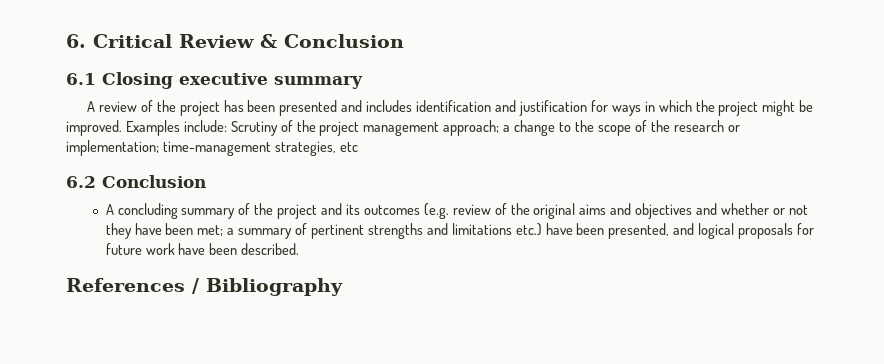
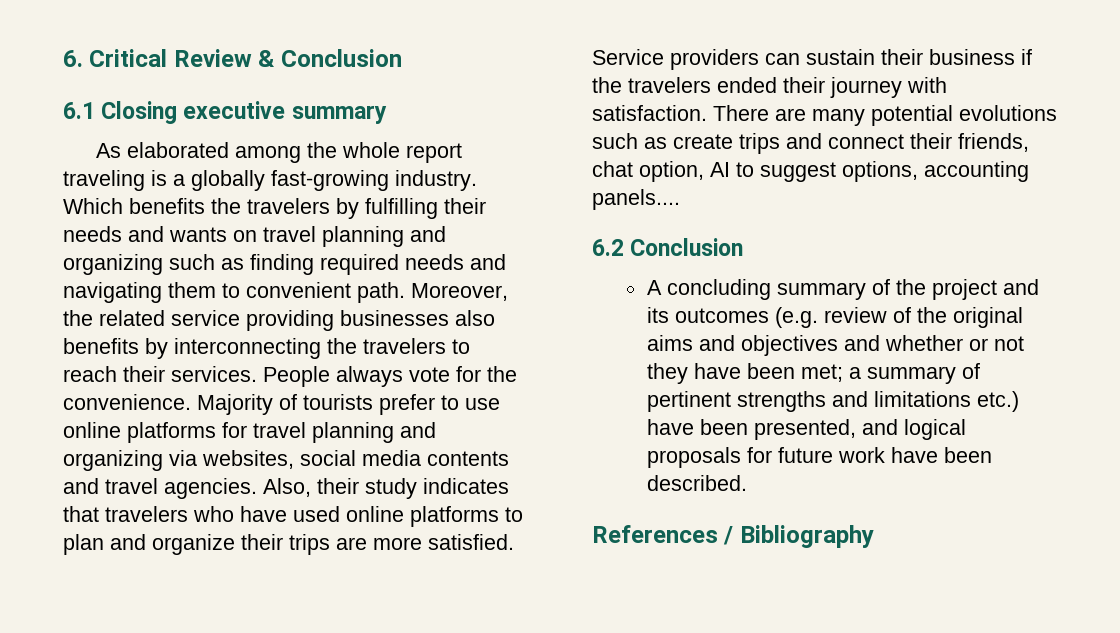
[86,100,814,116] [66,120,740,136] [66,140,358,156] A review of the project has been presented and includes identification and justification for ways in which the project might be improved. Examples include: Scrutiny of the project management approach; a change to the scope of the research or implementation; time-management strategies, etc -> [96,142,463,163] [63,170,477,191] [63,198,486,219] [63,226,446,247] [63,254,506,275] [63,282,508,303] [63,310,495,331] [63,338,470,359] [63,366,517,387] [63,394,500,415] [63,422,436,443] [63,450,509,471] [63,478,509,499] [63,506,523,527] [63,534,514,555] [592,49,1032,70] [592,77,947,98] [592,105,1057,126] [592,133,1029,154] [592,161,1029,182] [592,189,680,210] As elaborated among the whole report traveling is a globally fast-growing industry. Which benefits the travelers by fulfilling their needs and wants on travel planning and organizing such as finding required needs and navigating them to convenient path. Moreover, the related service providing businesses also benefits by interconnecting the travelers to reach their services. People always vote for the convenience. Majority of tourists prefer to use online platforms for travel planning and organizing via websites, social media contents and travel agencies. Also, their study indicates that travelers who have used online platforms to plan and organize their trips are more satisfied. Service providers can sustain their business if the travelers ended their journey with satisfaction. There are many potential evolutions such as create trips and connect their friends, chat option, AI to suggest options, accounting panels....

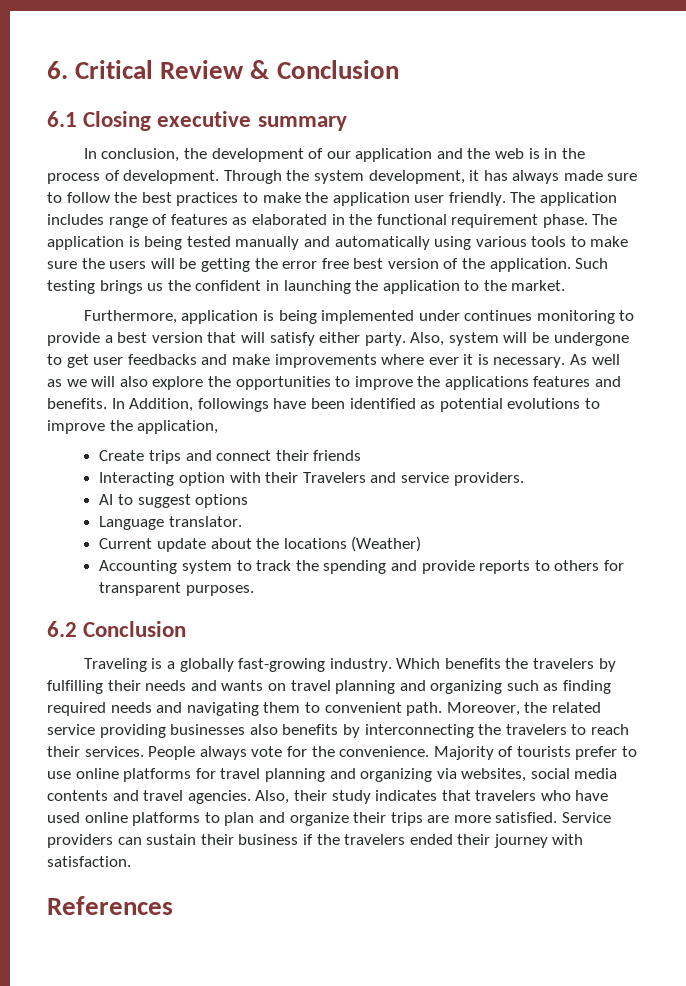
[96,142,463,163] [63,170,145,191] As elaborated among the whole report traveling -> [83,148,585,162] [47,170,638,184] [47,192,618,206] [47,214,618,228] [47,236,629,250] [47,258,609,272] [47,280,566,294] [83,310,635,324] [47,332,629,346] [47,354,620,368] [47,376,622,390] [47,398,600,412] [47,420,219,434] [99,450,362,464] [99,472,524,486] [99,494,249,508] [99,516,243,530] [99,536,422,552] [99,560,624,574] [99,582,255,596] [47,621,187,637] [83,658,147,672] In conclusion, the development of our application and the web is in the process of development. Through the system development, it has always made sure to follow the best practices to make the application user friendly. The application includes range of features as elaborated in the functional requirement phase. The application is being tested manually and automatically using various tools to make sure the users will be getting the error free best version of the application. Such testing brings us the confident in launching the application to the market. // Furthermore, application is being implemented under continues monitoring to provide a best version that will satisfy either party. Also, system will be undergone to get user feedbacks and make improvements where ever it is necessary. As well as we will also explore the opportunities to improve the applications features and benefits. In Addition, followings have been identified as potential evolutions to improve the application, // Create trips and connect their friends // Interacting option with their Travelers and service providers. // AI to suggest options // Language translator. // Current update about the locations (Weather) // Accounting system to track the spending and provide reports to others for transparent purposes. // 6.2 Conclusion // Traveling
[713,105,1057,126] [592,133,1029,154] [592,161,1029,182] [592,189,680,210] [592,238,744,256] [646,279,1039,300] [646,307,1023,328] [646,335,1024,356] [646,363,980,384] [646,391,1019,412] [646,419,966,440] [646,447,992,468] [646,475,747,491] There are many potential evolutions such as create trips and connect their friends, chat option, AI to suggest options, accounting panels.... // 6.2 Conclusion // A concluding summary of the project and its outcomes (e.g. review of the original aims and objectives and whether or not they have been met; a summary of pertinent strengths and limitations etc.) have been presented, and logical proposals for future work have been described. -> (131, 861) none
[723,525,874,548] / Bibliography -> (173, 905) none

